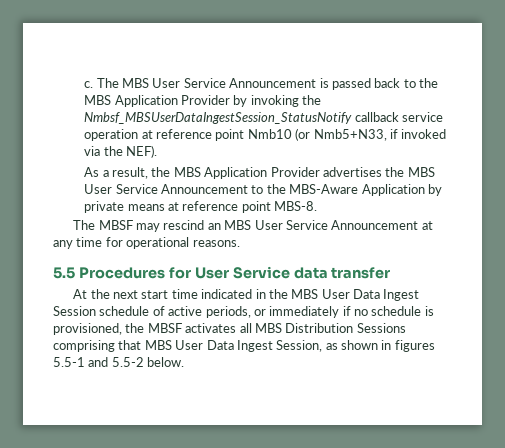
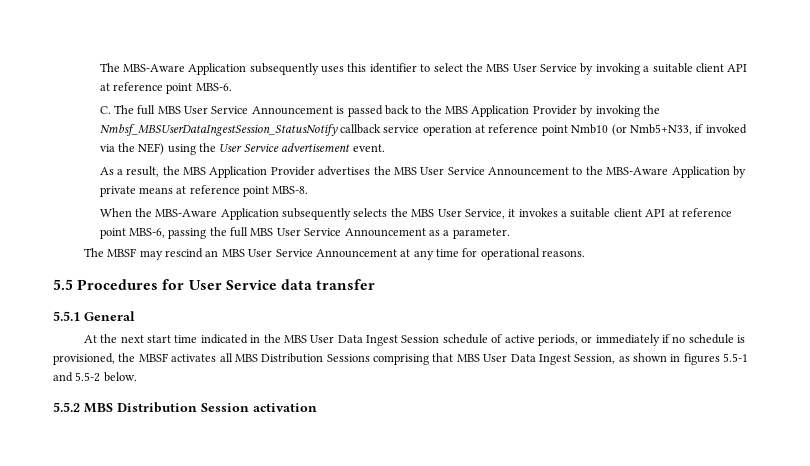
[84,78,119,88] c. The -> [99,63,748,75] [99,82,232,94] [99,105,156,115] The MBS-Aware Application subsequently uses this identifier to select the MBS User Service by invoking a suitable client API at reference point MBS-6. // C. The full
[126,145,158,158] NEF). -> [138,143,385,155] NEF) using the User Service advertisement event.
(318, 206) none -> [99,208,732,220] [99,227,510,239] // When the MBS-Aware Application subsequently selects the MBS User Service, it invokes a suitable client API at reference point MBS-6, passing the full MBS User Service Announcement as a parameter.
(391, 273) none -> [53,311,135,321] // 5.5.1 General
(185, 362) none -> [53,402,317,413] // 5.5.2 MBS Distribution Session activation

